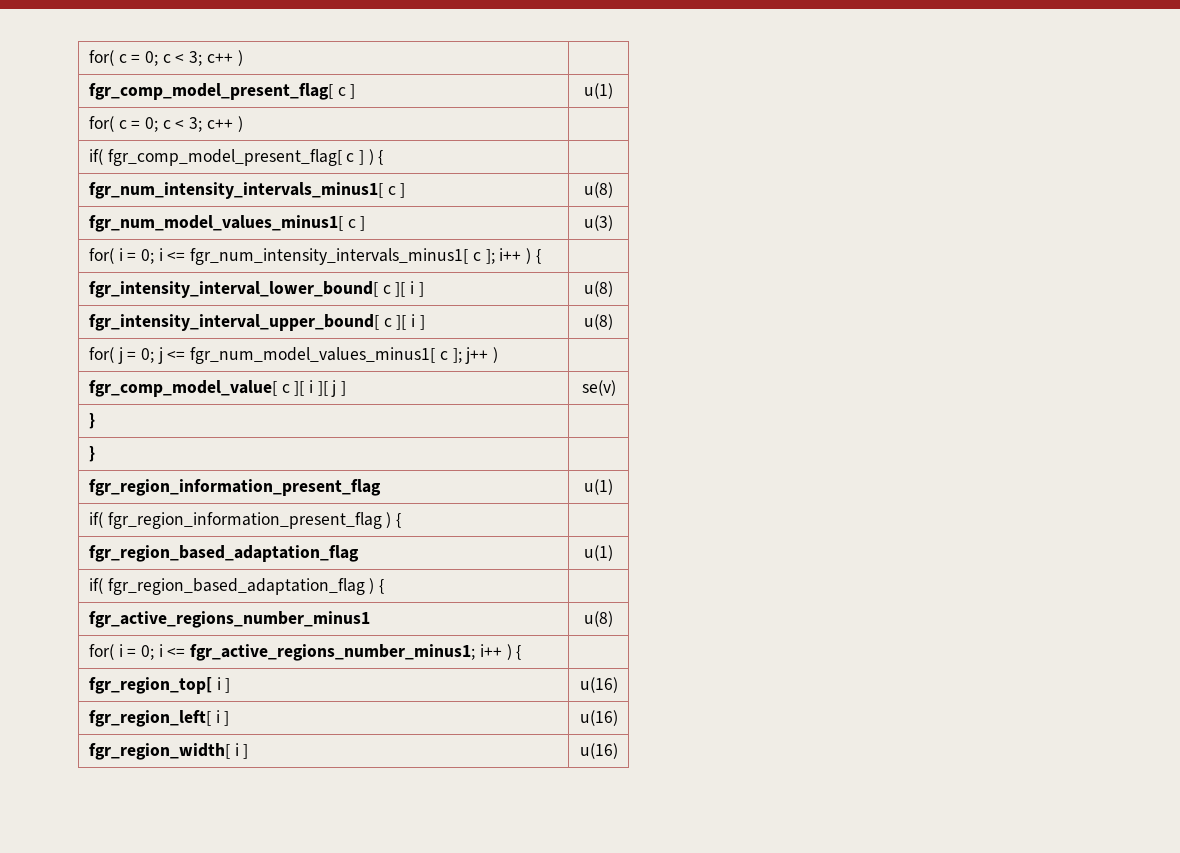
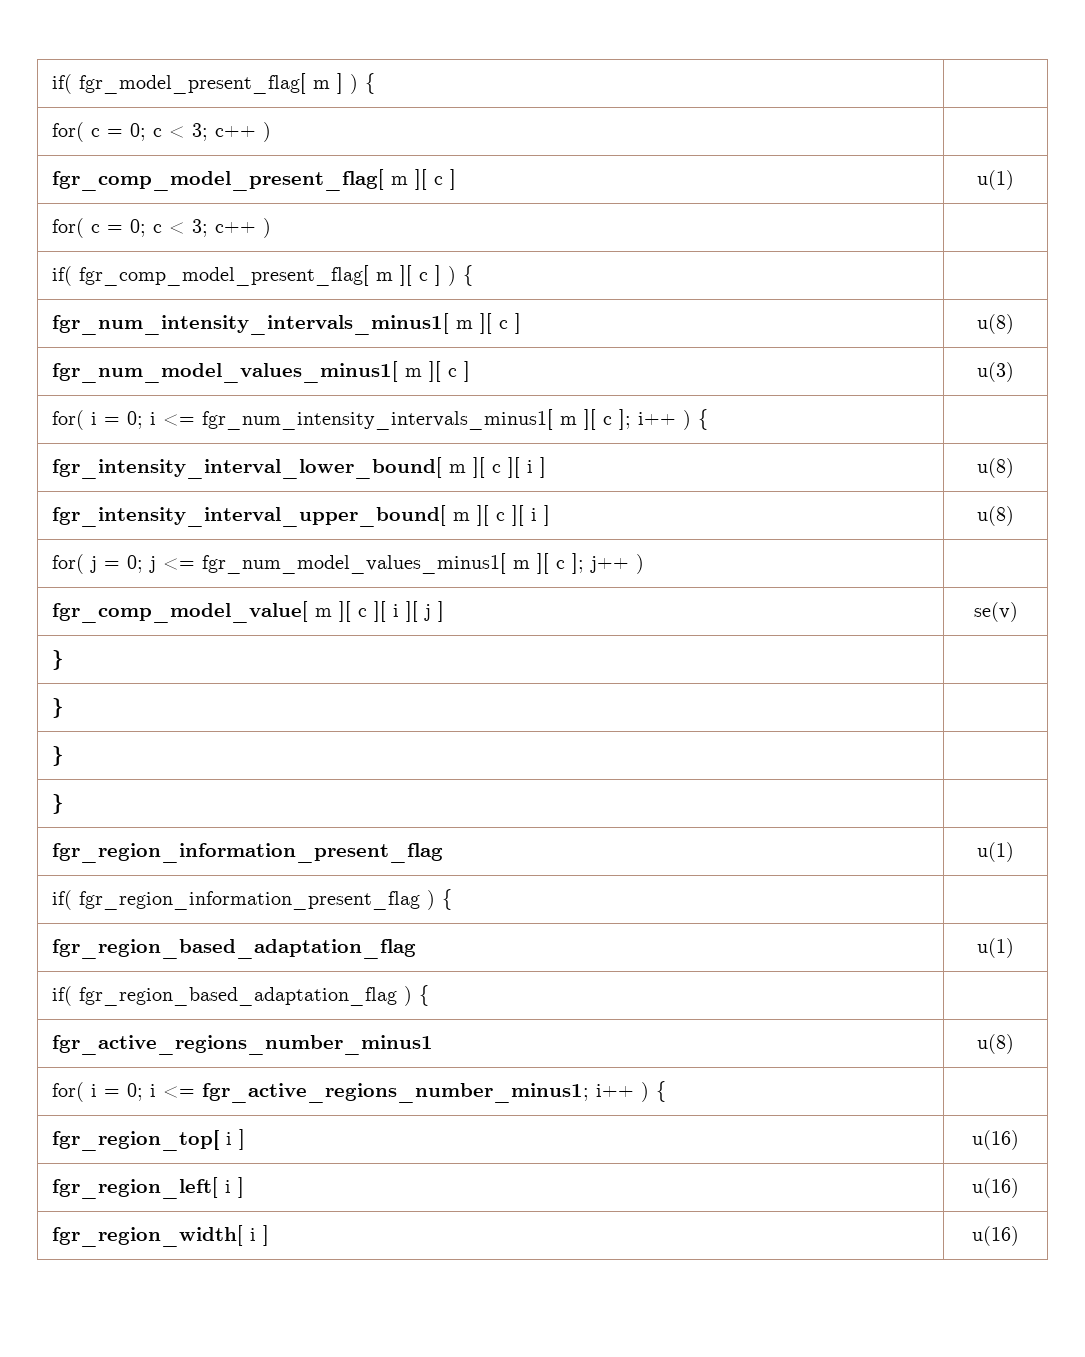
(88, 58) none -> [52,73,376,94] if( fgr_model_present_flag[ m ] ) { | //
(333, 91) none -> [391,169,428,190] m ][
(342, 157) none -> [376,265,413,286] m ][
(383, 190) none -> [456,313,493,334] m ][
(343, 223) none -> [405,361,442,382] m ][
(469, 256) none -> [560,409,597,430] m ][
(378, 289) none -> [449,457,486,478] m ][
(379, 322) none -> [453,505,490,526] m ][
(436, 355) none -> [513,553,550,574] m ][
(277, 388) none -> [315,601,352,622] m ][
(95, 454) none -> [52,746,65,766] [52,794,65,814] // } | // } |

